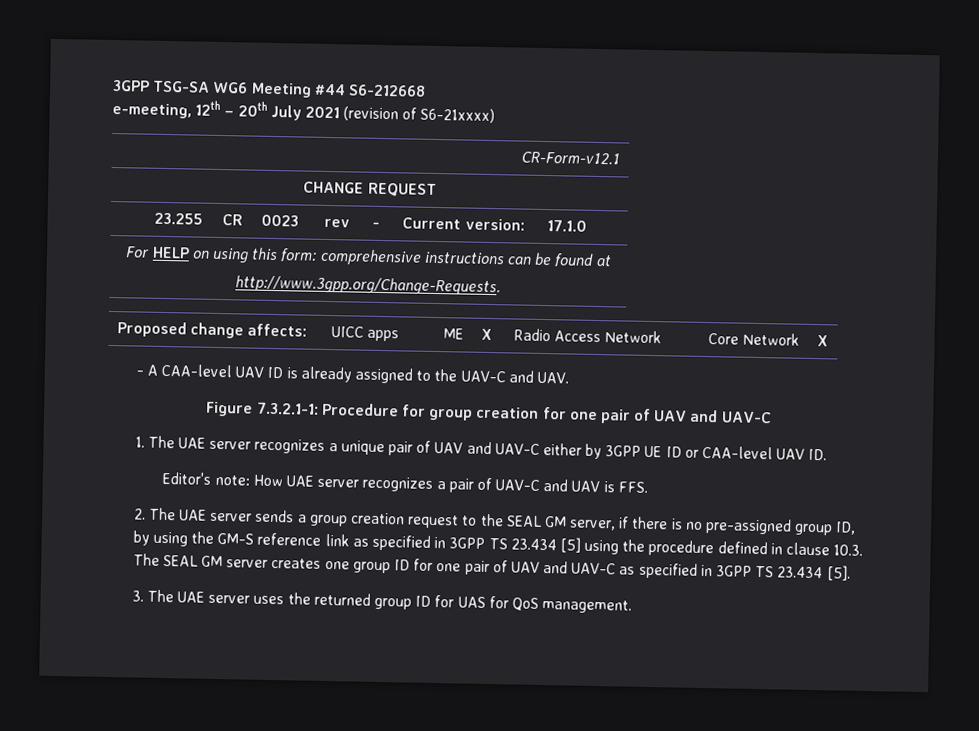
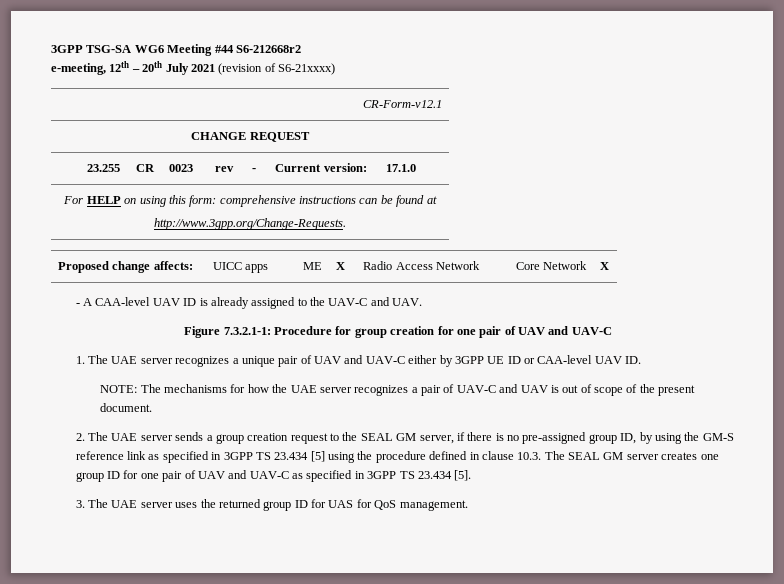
[347,84,426,97] S6-212668 -> [235,45,301,53] S6-212668r2
[162,471,283,487] Editor's note: How -> [100,384,288,393] NOTE: The mechanisms for how the
[617,481,648,493] FFS. -> [562,384,696,396] [100,403,153,412] out of scope of the present document.

